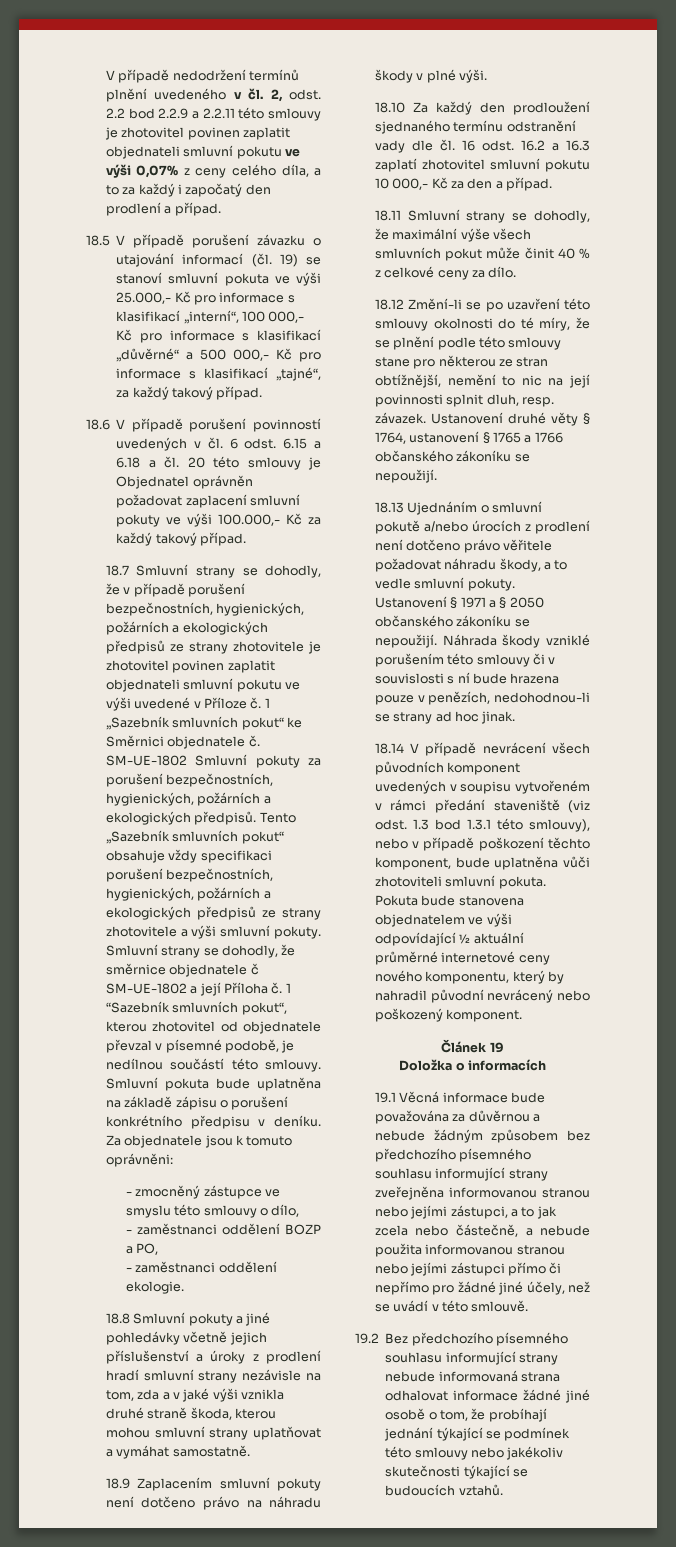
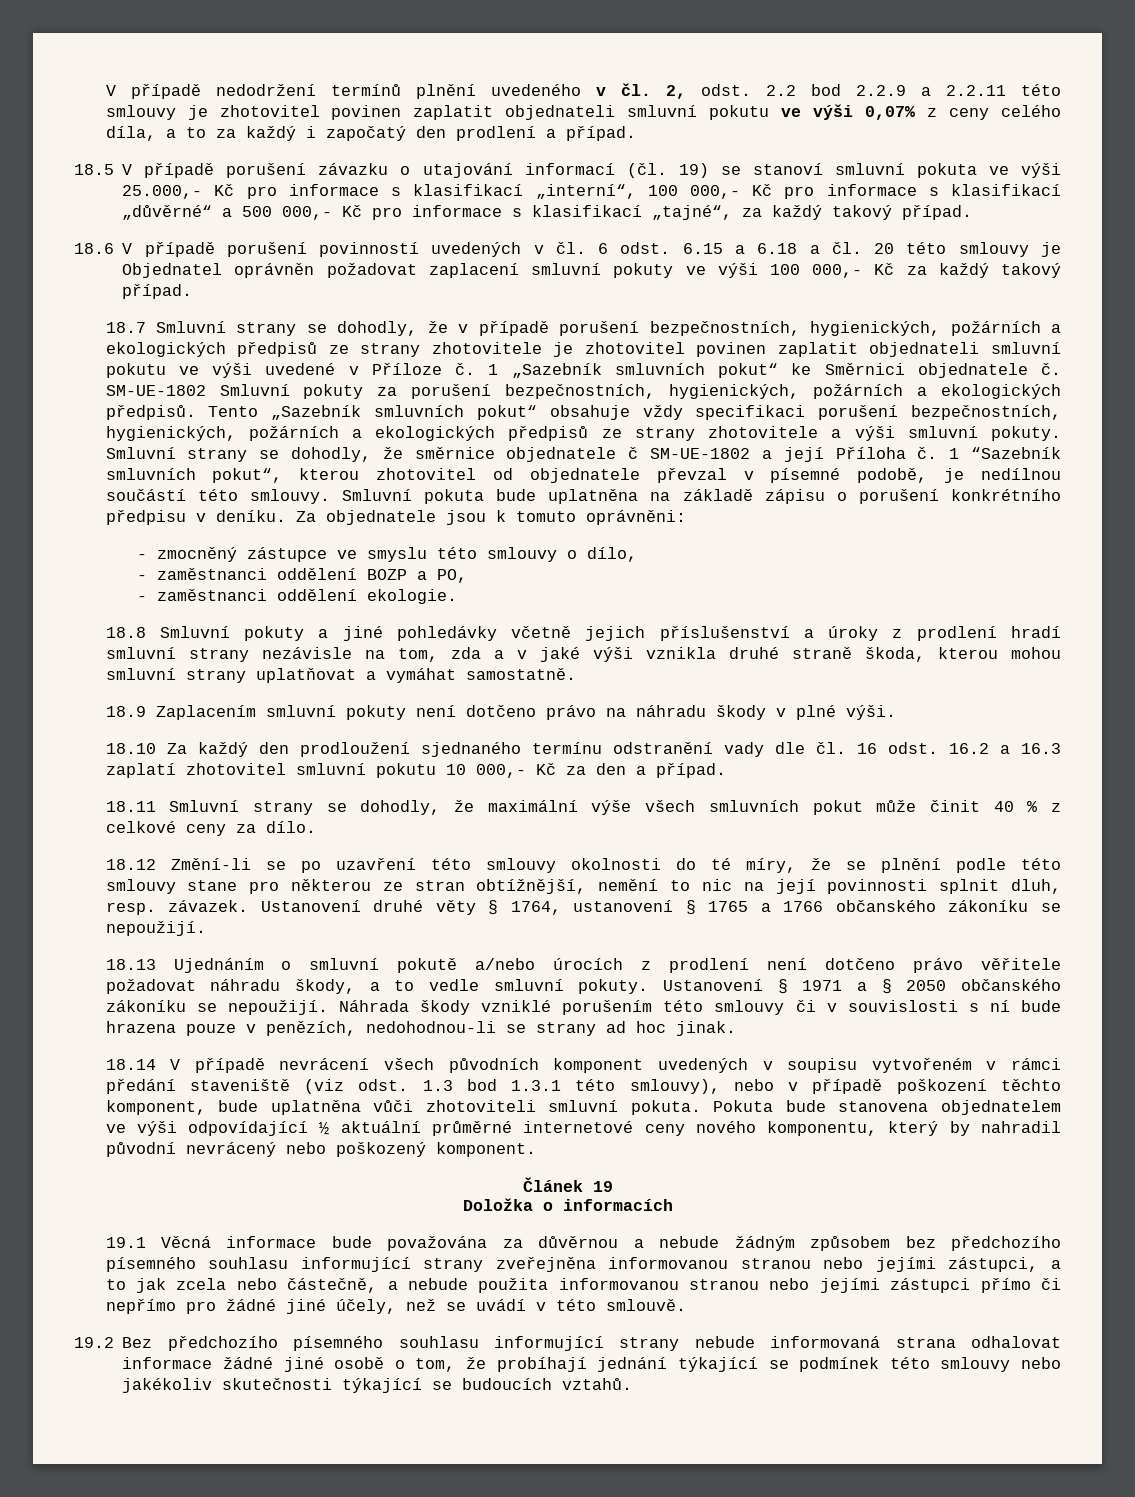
[218,514,281,526] 100.000,- -> [769,264,863,278] 100 000,-

